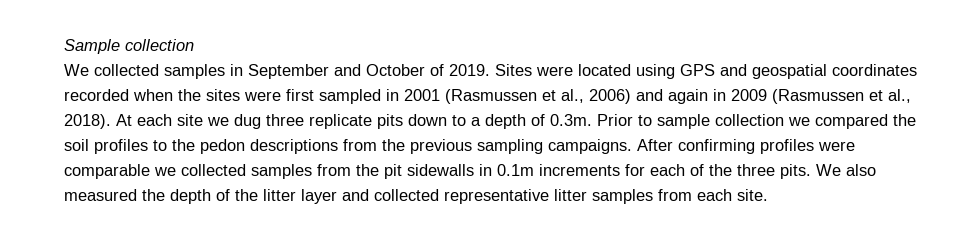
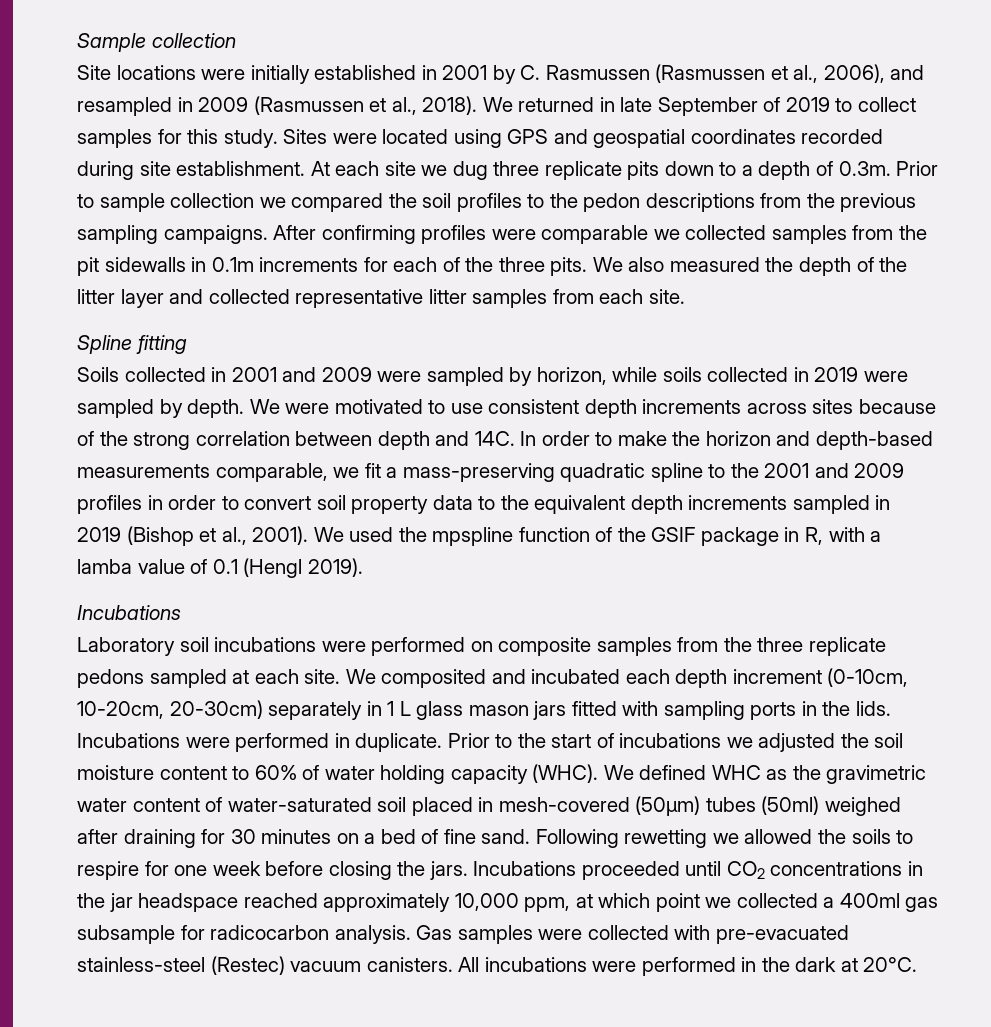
[64,64,490,79] We collected samples in September and October of 2019. -> [77,64,925,84] [77,96,917,116] [77,129,278,148] Site locations were initially established in 2001 by C. Rasmussen (Rasmussen et al., 2006), and resampled in 2009 (Rasmussen et al., 2018). We returned in late September of 2019 to collect samples for this study.
[133,89,911,104] [64,114,111,129] when the sites were first sampled in 2001 (Rasmussen et al., 2006) and again in 2009 (Rasmussen et al., 2018). -> [77,161,306,180] during site establishment.
(768, 195) none -> [77,335,187,354] [77,367,909,386] [77,399,936,418] [77,431,934,450] [77,463,905,482] [77,495,891,514] [77,526,882,546] [77,558,363,578] [77,605,181,620] [77,637,886,656] [77,668,909,688] [77,700,892,720] [77,733,904,752] [77,764,927,784] [77,796,901,817] [77,829,914,848] [77,861,923,880] [77,893,939,912] [77,925,849,944] [77,956,918,976] // Spline fitting // Soils collected in 2001 and 2009 were sampled by horizon, while soils collected in 2019 were sampled by depth. We were motivated to use consistent depth increments across sites because of the strong correlation between depth and 14C. In order to make the horizon and depth-based measurements comparable, we fit a mass-preserving quadratic spline to the 2001 and 2009 profiles in order to convert soil property data to the equivalent depth increments sampled in 2019 (Bishop et al., 2001). We used the mpspline function of the GSIF package in R, with a lamba value of 0.1 (Hengl 2019). // Incubations // Laboratory soil incubations were performed on composite samples from the three replicate pedons sampled at each site. We composited and incubated each depth increment (0-10cm, 10-20cm, 20-30cm) separately in 1 L glass mason jars fitted with sampling ports in the lids. Incubations were performed in duplicate. Prior to the start of incubations we adjusted the soil moisture content to 60% of water holding capacity (WHC). We defined WHC as the gravimetric water content of water-saturated soil placed in mesh-covered (50µm) tubes (50ml) weighed after draining for 30 minutes on a bed of fine sand. Following rewetting we allowed the soils to respire for one week before closing the jars. Incubations proceeded until CO2 concentrations in the jar headspace reached approximately 10,000 ppm, at which point we collected a 400ml gas subsample for radicocarbon analysis. Gas samples were collected with pre-evacuated stainless-steel (Restec) vacuum canisters. All incubations were performed in the dark at 20°C.

